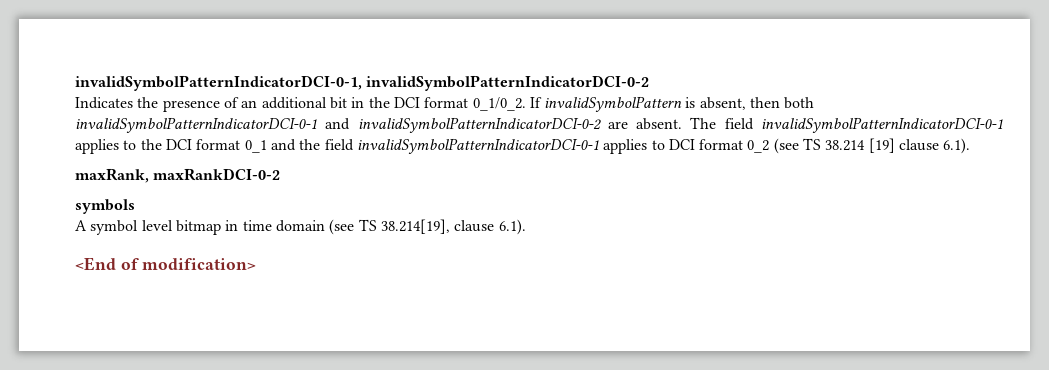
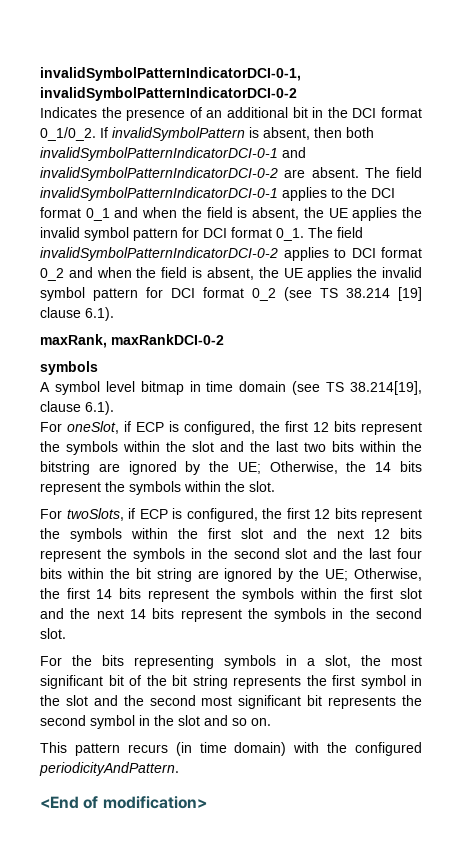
[299,138,599,154] the field invalidSymbolPatternIndicatorDCI-0-1 -> [142,207,423,221] [40,227,363,241] [40,247,278,261] when the field is absent, the UE applies the invalid symbol pattern for DCI format 0_1. The field invalidSymbolPatternIndicatorDCI-0-2
(770, 146) none -> [68,267,422,281] [40,287,276,301] and when the field is absent, the UE applies the invalid symbol pattern for DCI format 0_2
(526, 227) none -> [40,421,422,435] [40,441,422,455] [40,461,422,475] [40,481,275,495] [40,508,422,522] [40,528,422,542] [40,548,422,562] [40,568,422,582] [40,588,422,602] [40,608,423,622] [40,628,66,639] [40,655,422,669] [40,675,422,689] [40,695,423,709] [40,715,271,729] [40,742,422,756] [39,762,179,776] // For oneSlot, if ECP is configured, the first 12 bits represent the symbols within the slot and the last two bits within the bitstring are ignored by the UE; Otherwise, the 14 bits represent the symbols within the slot. // For twoSlots, if ECP is configured, the first 12 bits represent the symbols within the first slot and the next 12 bits represent the symbols in the second slot and the last four bits within the bit string are ignored by the UE; Otherwise, the first 14 bits represent the symbols within the first slot and the next 14 bits represent the symbols in the second slot. // For the bits representing symbols in a slot, the most significant bit of the bit string represents the first symbol in the slot and the second most significant bit represents the second symbol in the slot and so on. // This pattern recurs (in time domain) with the configured periodicityAndPattern.

